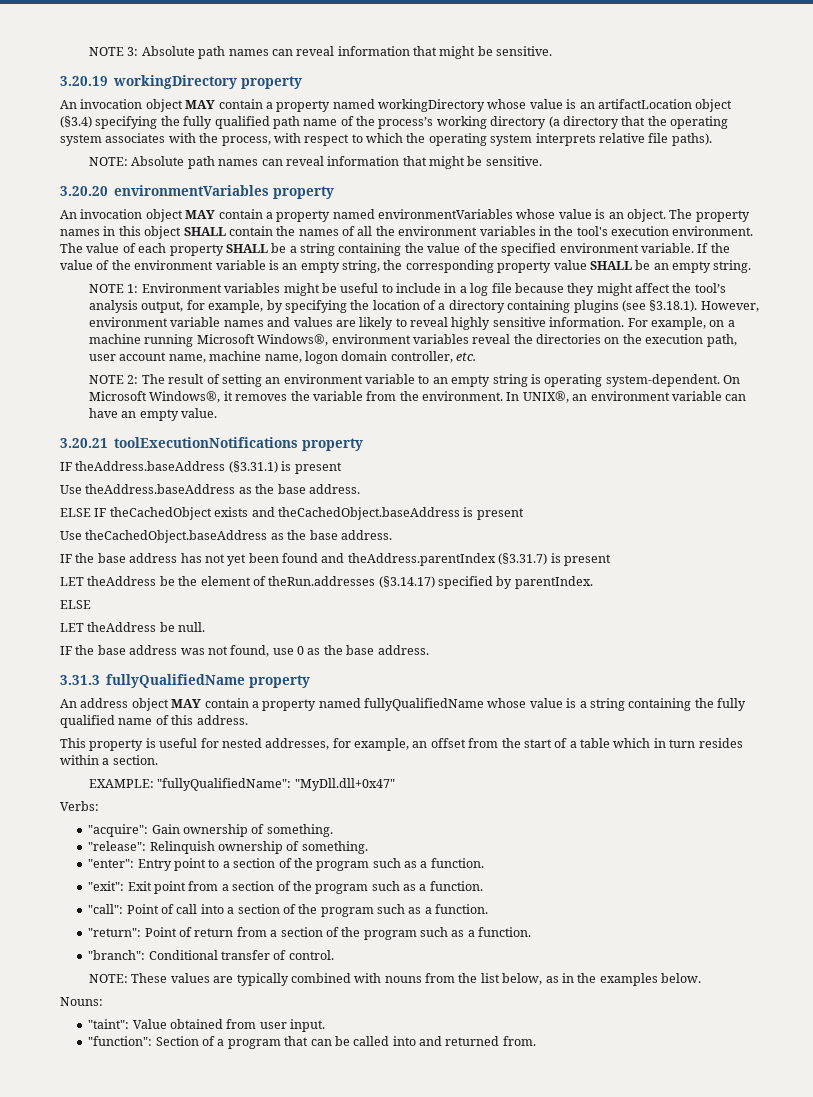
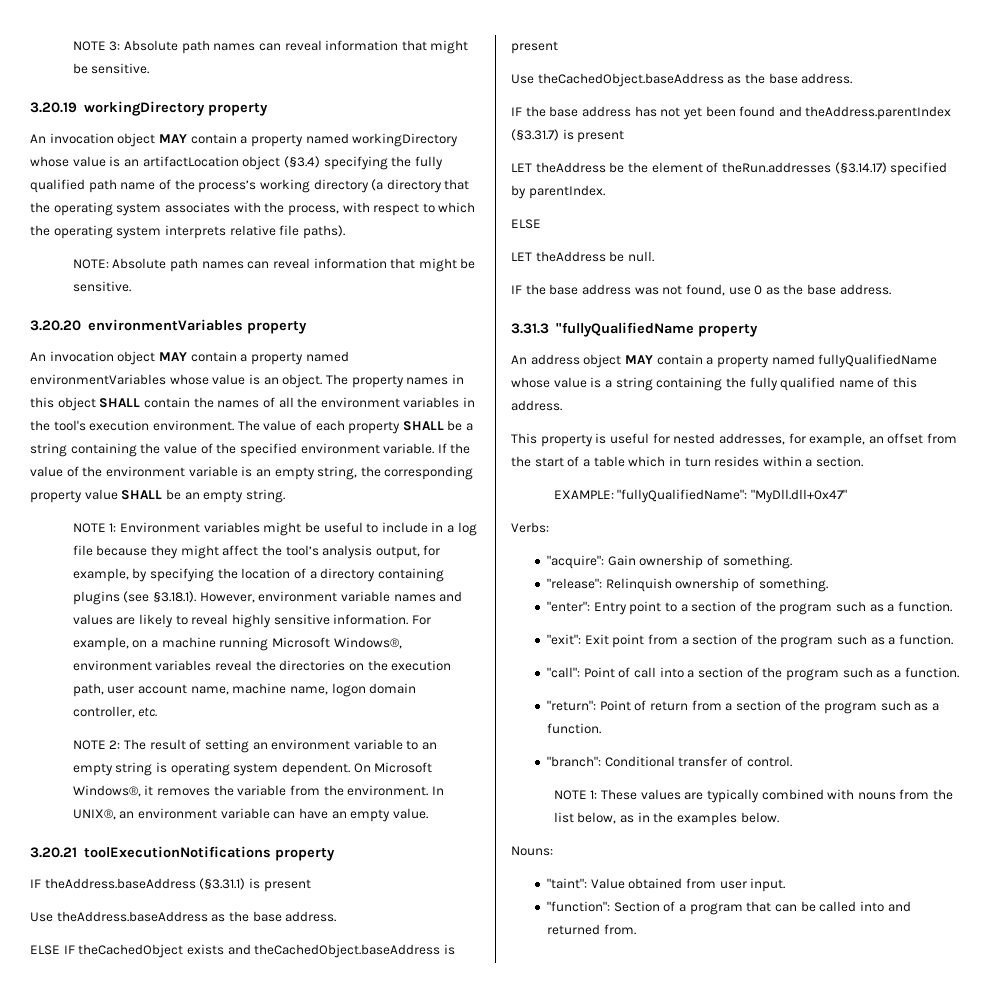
[605,374,720,387] system-dependent. -> [233,762,350,776] system dependent.
[106,674,246,688] fullyQualifiedName -> [555,322,694,337] "fullyQualifiedName
[89,974,129,983] NOTE: -> [553,790,598,800] NOTE 1:

